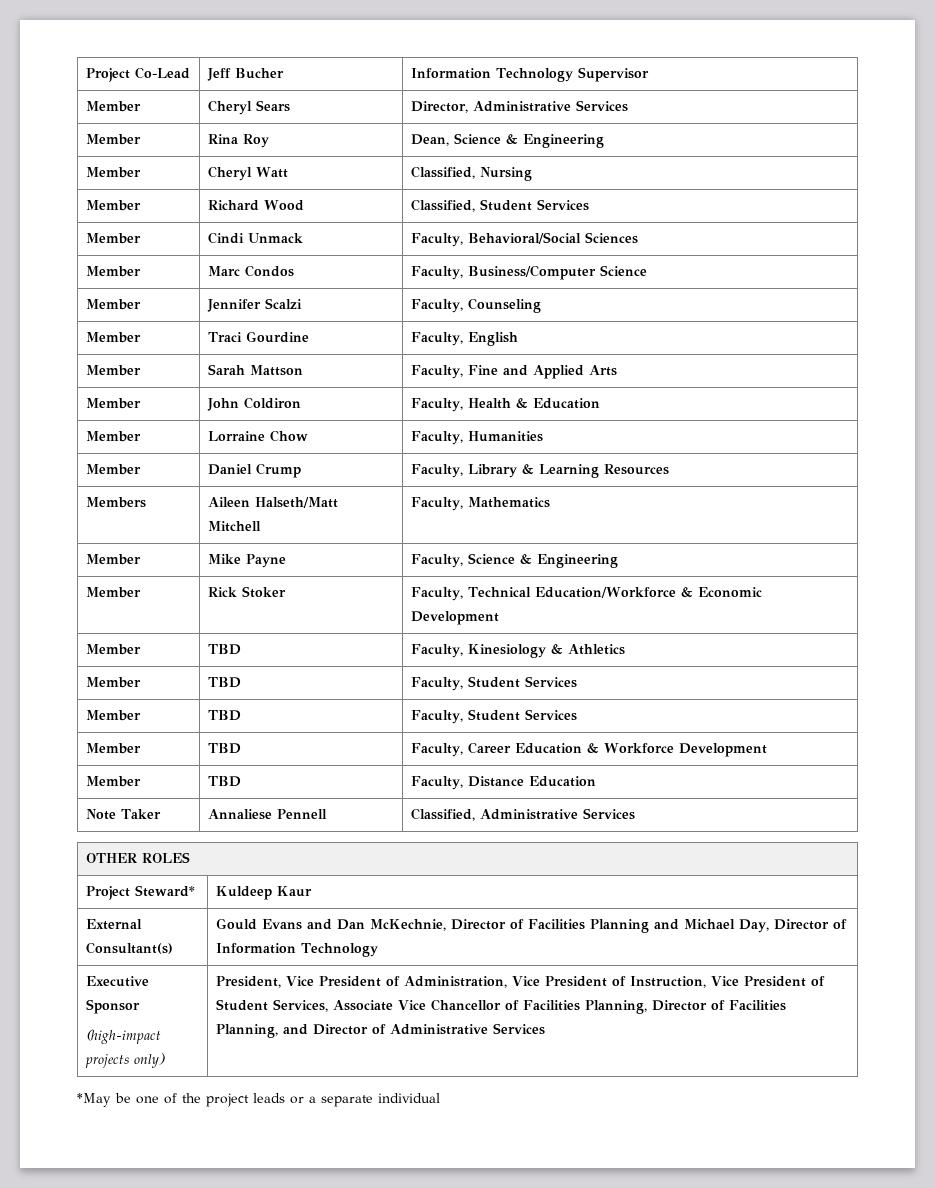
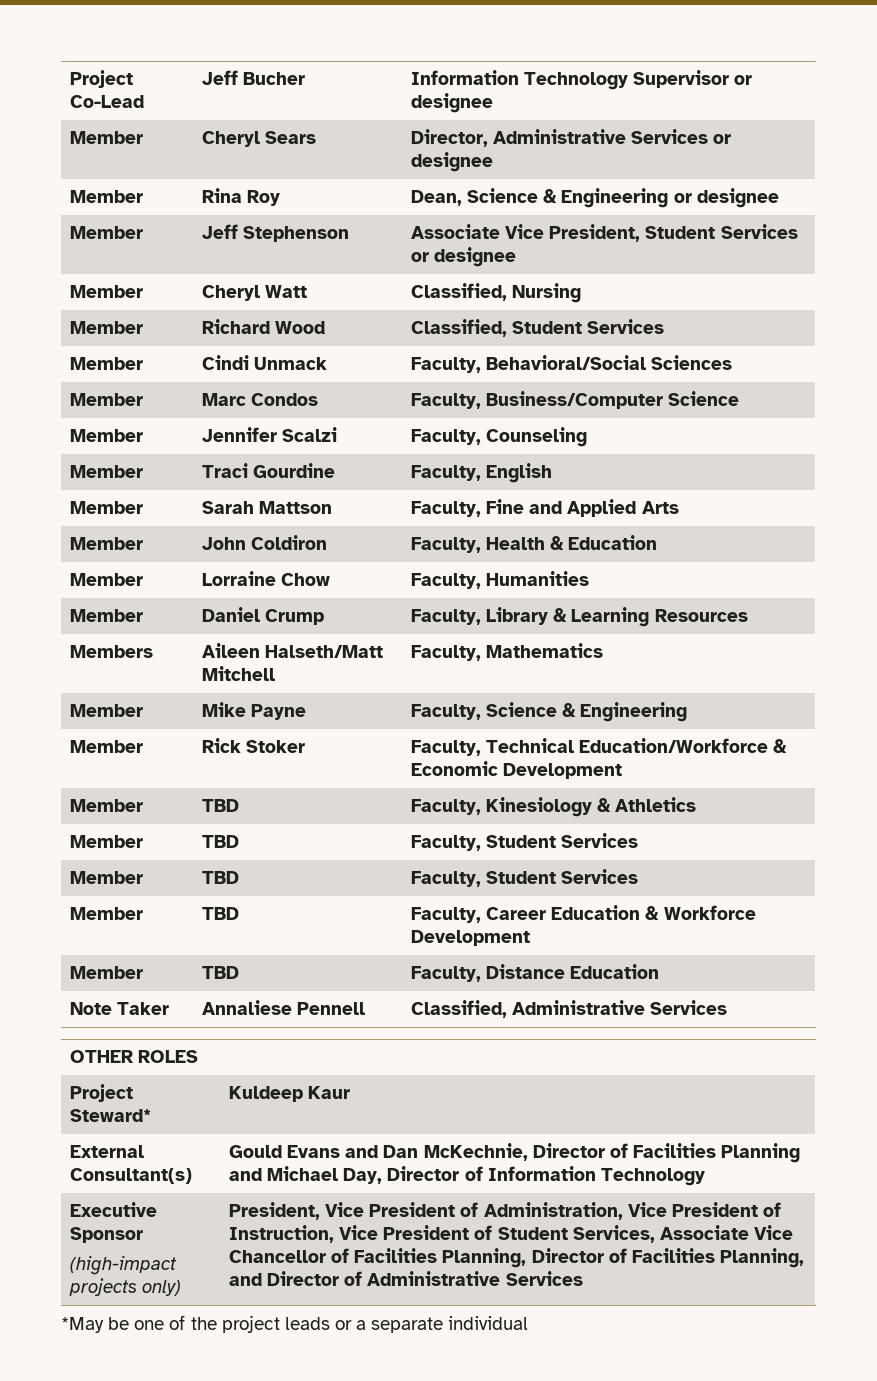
(650, 74) none -> [734,75,753,85] [411,93,494,113] or designee
(629, 106) none -> [713,134,732,144] [411,152,494,172] or designee
(605, 141) none -> [673,188,779,208] [70,226,144,239] [202,224,350,242] [411,224,798,242] [411,247,517,267] or designee // Member | Jeff Stephenson | Associate Vice President, Student Services or designee

